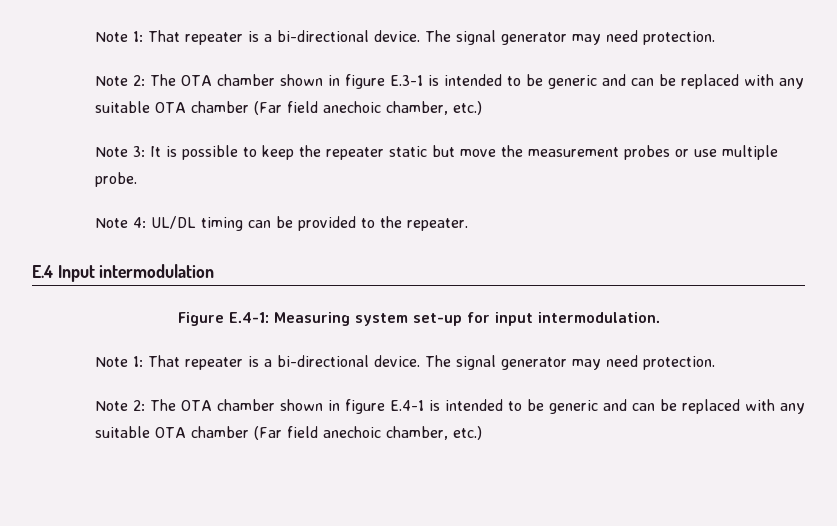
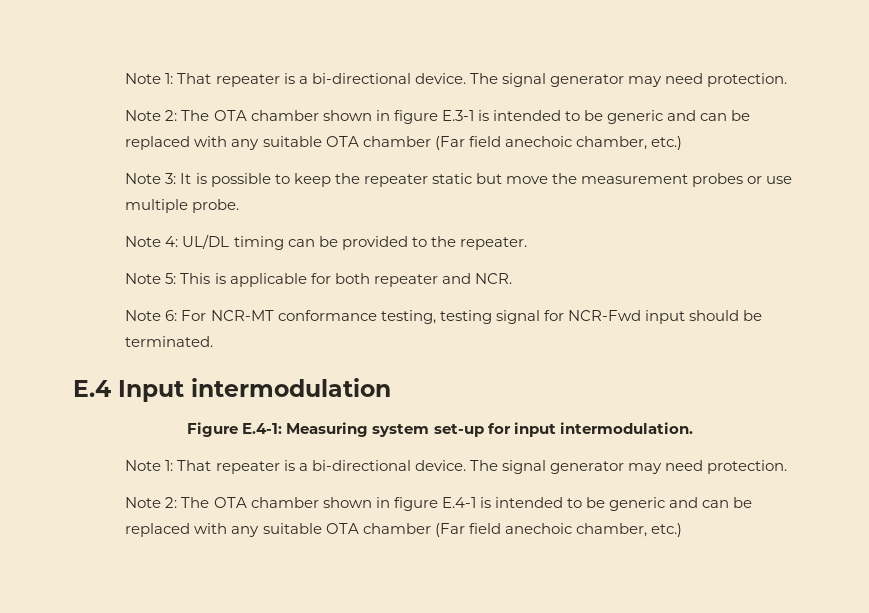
(468, 224) none -> [125,273,512,287] [125,310,762,324] [125,336,214,347] // Note 5: This is applicable for both repeater and NCR. // Note 6: For NCR-MT conformance testing, testing signal for NCR-Fwd input should be terminated.

